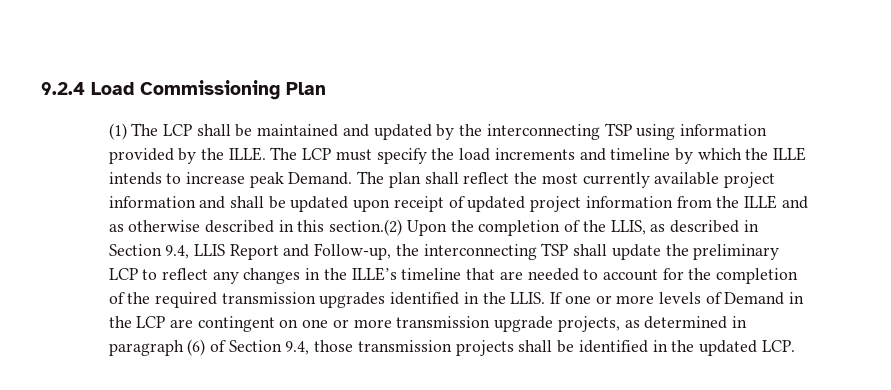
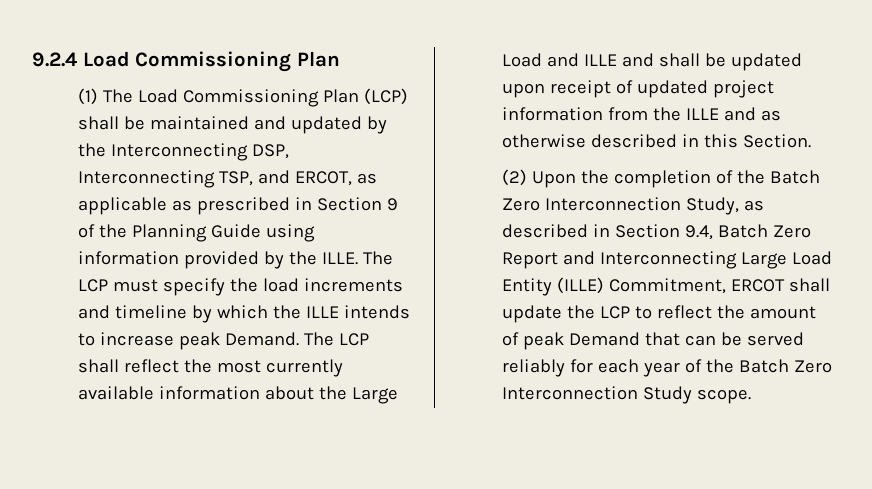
[162,124,192,136] LCP -> [137,88,408,107] Load Commissioning Plan (LCP)
[486,123,632,140] interconnecting TSP -> [110,143,289,161] [77,170,377,188] [77,197,398,215] [77,224,261,242] Interconnecting DSP, Interconnecting TSP, and ERCOT, as applicable as prescribed in Section 9 of the Planning Guide
[388,172,421,188] plan -> [338,333,369,346] LCP
[723,172,775,188] [108,196,196,208] project information -> [158,386,398,404] [501,53,617,67] information about the Large Load and ILLE
[329,219,403,236] section.(2) -> [742,134,811,148] [501,169,527,186] Section. // (2)
[610,220,646,235] LLIS, -> [769,170,820,184] [501,197,739,215] Batch Zero Interconnection Study,
[193,243,569,260] LLIS Report and Follow-up, the interconnecting TSP -> [717,224,811,238] [501,251,832,269] [501,277,785,296] Batch Zero Report and Interconnecting Large Load Entity (ILLE) Commitment, ERCOT
[693,244,780,260] preliminary -> (595, 312) none
[212,267,799,284] [108,292,805,308] [108,316,747,332] [108,339,795,356] any changes in the ILLE’s timeline that are needed to account for the completion of the required transmission upgrades identified in the LLIS. If one or more levels of Demand in the LCP are contingent on one or more transmission upgrade projects, as determined in paragraph (6) of Section 9.4, those transmission projects shall be identified in the updated LCP. -> [716,305,816,319] [501,332,804,350] [501,359,832,377] [501,386,751,404] the amount of peak Demand that can be served reliably for each year of the Batch Zero Interconnection Study scope.

